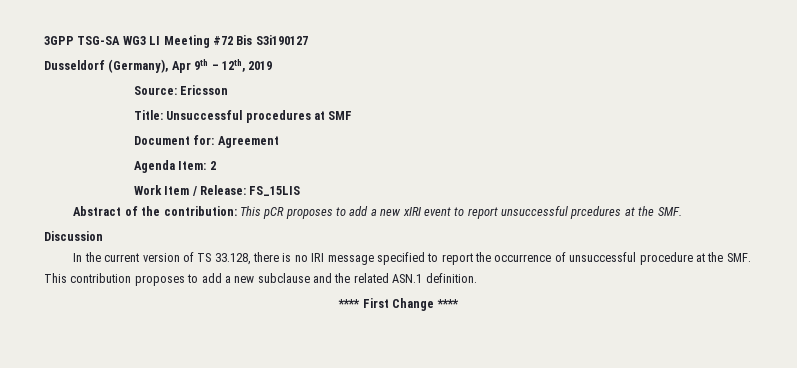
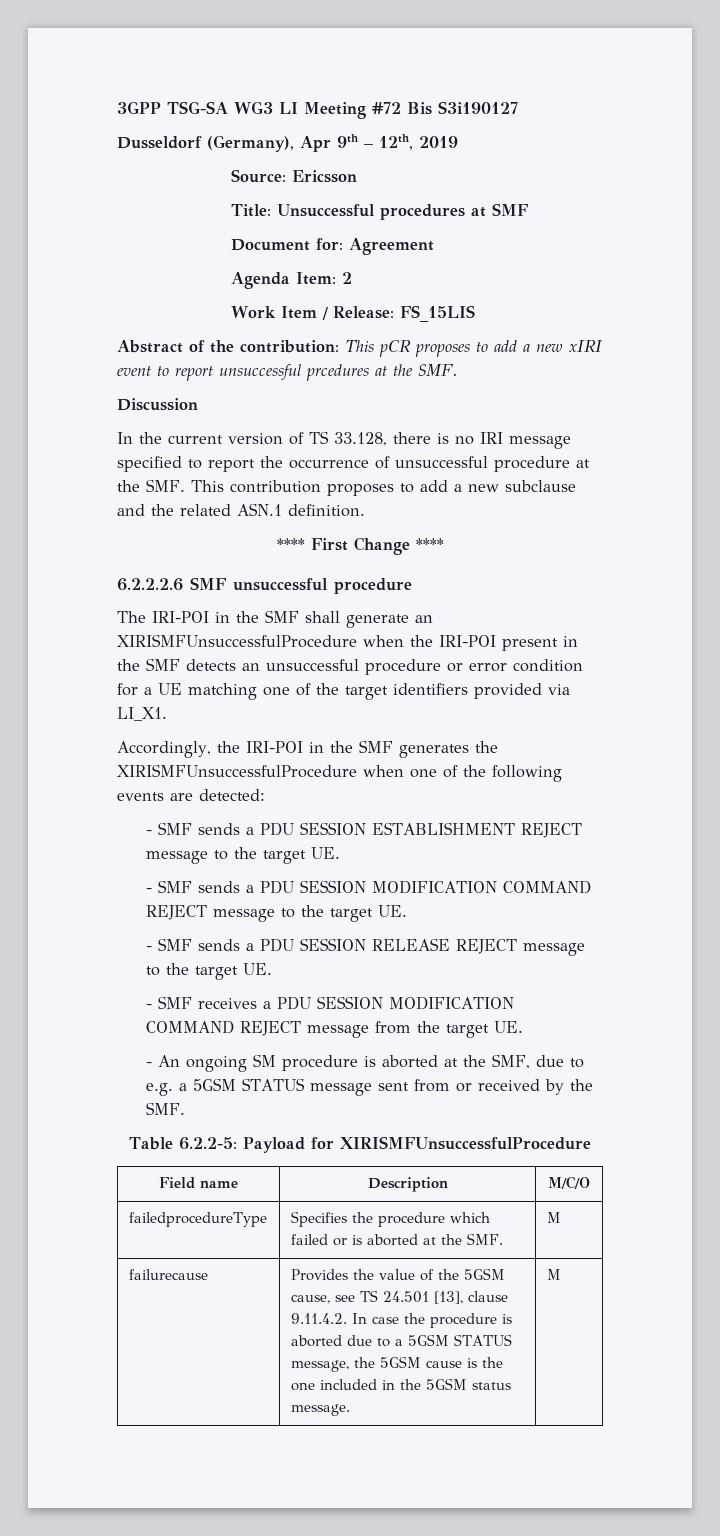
(459, 303) none -> [117,577,412,594] [117,610,433,628] [117,634,578,651] [117,658,583,675] [117,683,570,700] [117,707,167,721] [117,740,498,758] [117,764,562,782] [117,789,265,801] [145,822,582,838] [145,847,340,864] [145,880,591,894] [145,905,407,922] [145,938,585,956] [145,963,272,980] [145,996,514,1010] [145,1020,523,1038] [145,1054,584,1072] [145,1078,593,1096] [145,1102,185,1115] [129,1136,591,1153] [159,1177,238,1189] [367,1177,448,1192] [548,1176,590,1189] [128,1212,267,1227] [290,1211,490,1227] [290,1233,503,1246] [546,1212,561,1223] [128,1269,208,1280] [290,1268,505,1281] [290,1290,508,1304] [290,1313,512,1328] [290,1334,512,1347] [290,1356,503,1372] [290,1378,511,1391] [290,1404,350,1416] [546,1269,561,1280] // 6.2.2.2.6 SMF unsuccessful procedure // The IRI-POI in the SMF shall generate an XIRISMFUnsuccessfulProcedure when the IRI-POI present in the SMF detects an unsuccessful procedure or error condition for a UE matching one of the target identifiers provided via LI_X1. // Accordingly, the IRI-POI in the SMF generates the XIRISMFUnsuccessfulProcedure when one of the following events are detected: // - SMF sends a PDU SESSION ESTABLISHMENT REJECT message to the target UE. // - SMF sends a PDU SESSION MODIFICATION COMMAND REJECT message to the target UE. // - SMF sends a PDU SESSION RELEASE REJECT message to the target UE. // - SMF receives a PDU SESSION MODIFICATION COMMAND REJECT message from the target UE. // - An ongoing SM procedure is aborted at the SMF, due to e.g. a 5GSM STATUS message sent from or received by the SMF. // Table 6.2.2-5: Payload for XIRISMFUnsuccessfulProcedure // Field name | Description | M/C/O // failedprocedureType | Specifies the procedure which failed or is aborted at the SMF. | M // failurecause | Provides the value of the 5GSM cause, see TS 24.501 [13], clause 9.11.4.2. In case the procedure is aborted due to a 5GSM STATUS message, the 5GSM cause is the one included in the 5GSM status message. | M

